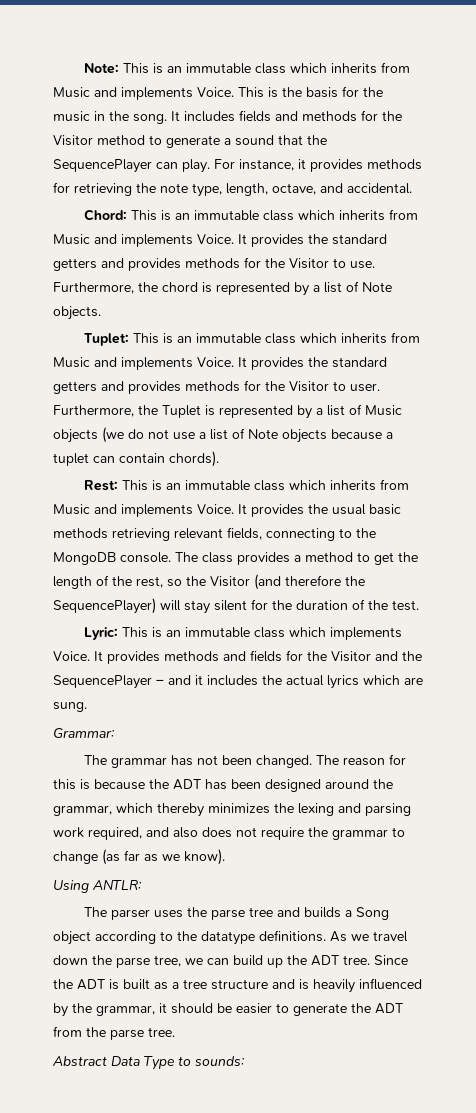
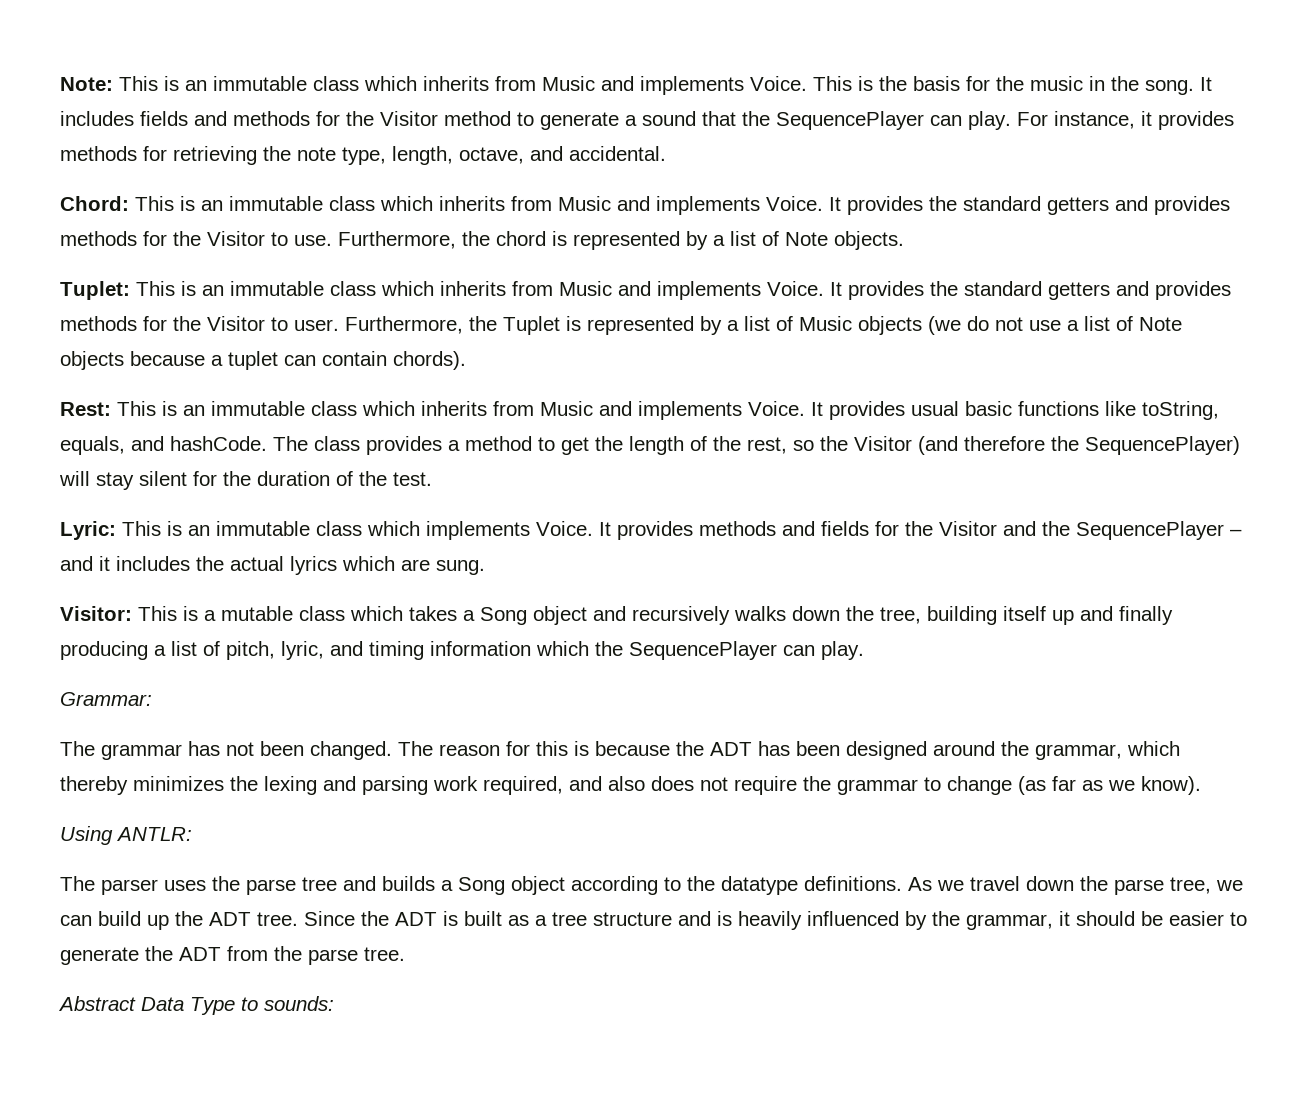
[308,504,328,514] the -> (905, 410) none
[53,527,376,541] [53,552,171,565] methods retrieving relevant fields, connecting to the MongoDB console. -> [1018,401,1219,420] [60,436,267,455] functions like toString, equals, and hashCode.
(87, 707) none -> [60,606,1173,625] [60,641,864,660] // Visitor: This is a mutable class which takes a Song object and recursively walks down the tree, building itself up and finally producing a list of pitch, lyric, and timing information which the SequencePlayer can play.

